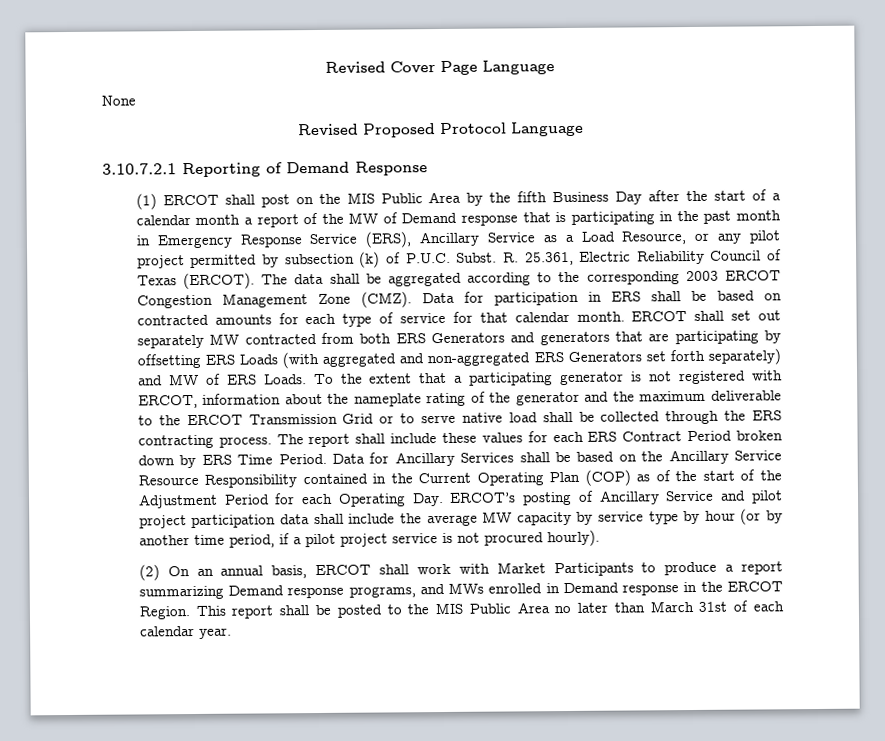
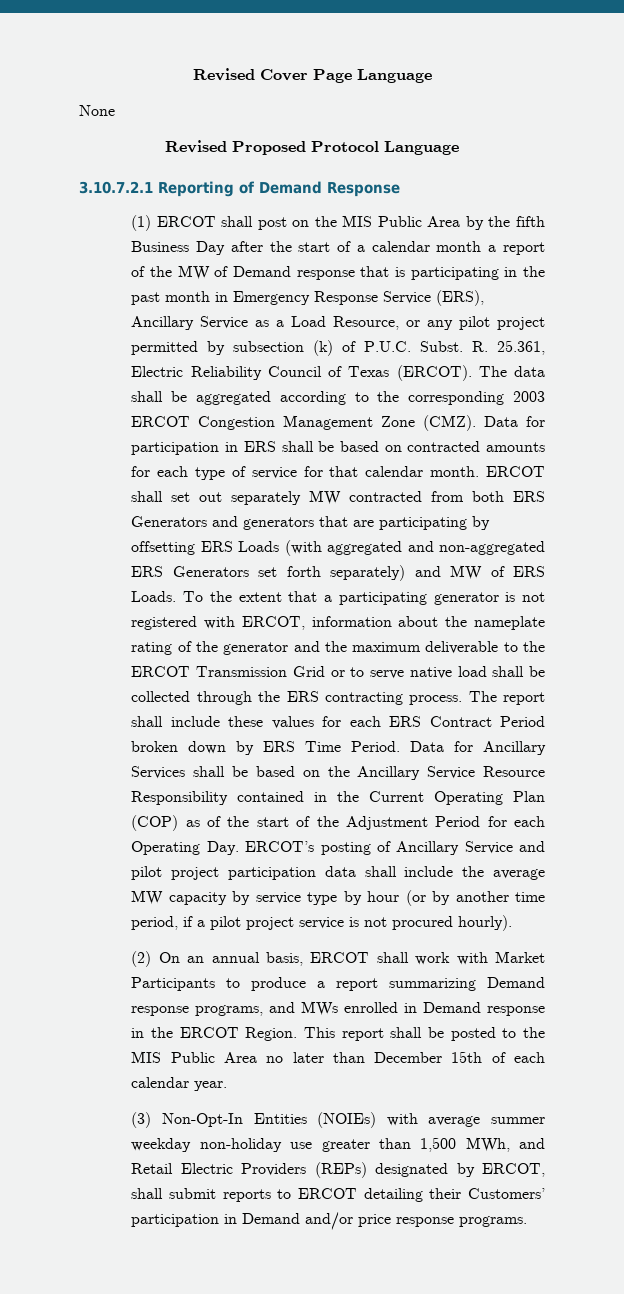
[649,600,728,613] March 31st -> [374,1051,483,1063] December 15th
(232, 633) none -> [131,1112,545,1128] [131,1137,545,1152] [131,1162,545,1178] [131,1188,545,1202] [131,1212,528,1230] // (3) Non-Opt-In Entities (NOIEs) with average summer weekday non-holiday use greater than 1,500 MWh, and Retail Electric Providers (REPs) designated by ERCOT, shall submit reports to ERCOT detailing their Customers’ participation in Demand and/or price response programs.

